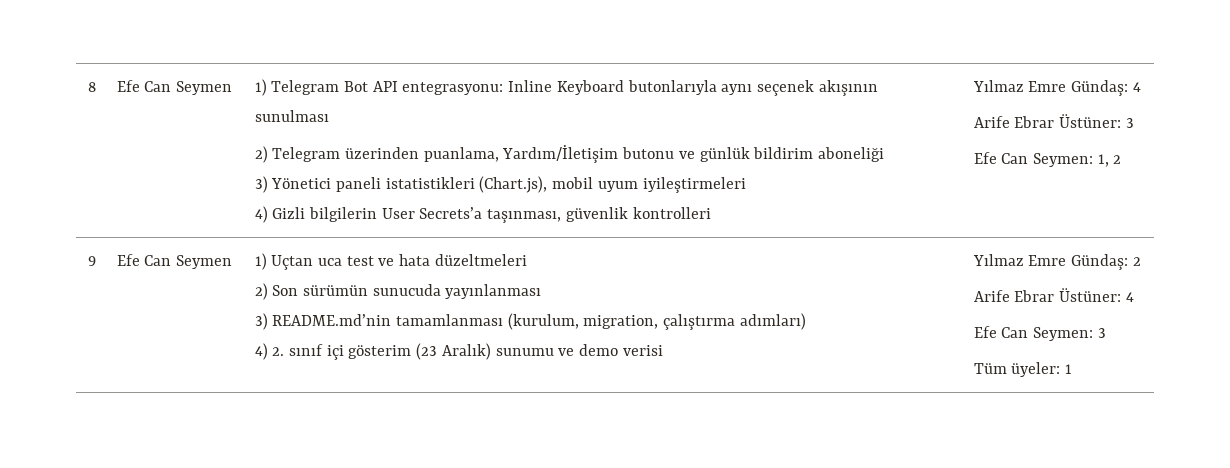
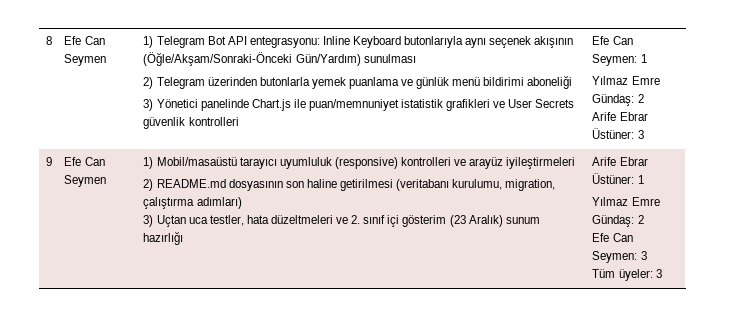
(878, 88) none -> [143,52,361,66] (Öğle/Akşam/Sonraki-Önceki Gün/Yardım)
[423,145,885,163] [254,176,746,193] [254,206,711,223] [972,80,1141,96] puanlama, Yardım/İletişim butonu ve günlük bildirim aboneliği // 3) Yönetici paneli istatistikleri (Chart.js), mobil uyum iyileştirmeleri // 4) Gizli bilgilerin User Secrets’a taşınması, güvenlik kontrolleri | Yılmaz Emre Gündaş: 4 -> [259,75,573,89] [143,99,575,111] [143,117,239,129] [592,36,633,45] [592,54,647,66] [592,76,660,85] [592,94,644,106] butonlarla yemek puanlama ve günlük menü bildirimi aboneliği // 3) Yönetici panelinde Chart.js ile puan/memnuniyet istatistik grafikleri ve User Secrets güvenlik kontrolleri | Efe Can Seymen: 1 // Yılmaz Emre Gündaş: 2
[973,152,1122,167] // Efe Can Seymen: 1, 2 -> (644, 134) none
[271,254,527,270] [254,283,542,300] [254,313,806,330] [254,343,268,360] Uçtan uca test ve hata düzeltmeleri // 2) Son sürümün sunucuda yayınlanması // 3) README.md’nin tamamlanması (kurulum, migration, çalıştırma adımları) // 4) -> [156,157,576,169] [143,179,556,191] [143,197,242,209] [143,215,349,227] Mobil/masaüstü tarayıcı uyumluluk (responsive) kontrolleri ve arayüz iyileştirmeleri // 2) README.md dosyasının son haline getirilmesi (veritabanı kurulumu, migration, çalıştırma adımları) // 3) Uçtan uca testler, hata düzeltmeleri ve
[495,344,663,356] [972,254,1141,270] [973,288,1134,302] sunumu ve demo verisi | Yılmaz Emre Gündaş: 2 // Arife Ebrar Üstüner: 4 -> [505,217,540,224] [143,231,184,245] [592,157,648,166] [592,173,644,184] [592,197,660,206] [592,215,644,227] sunum hazırlığı | Arife Ebrar Üstüner: 1 // Yılmaz Emre Gündaş: 2
[1065,364,1073,374] 1 -> [655,269,662,278] 3

